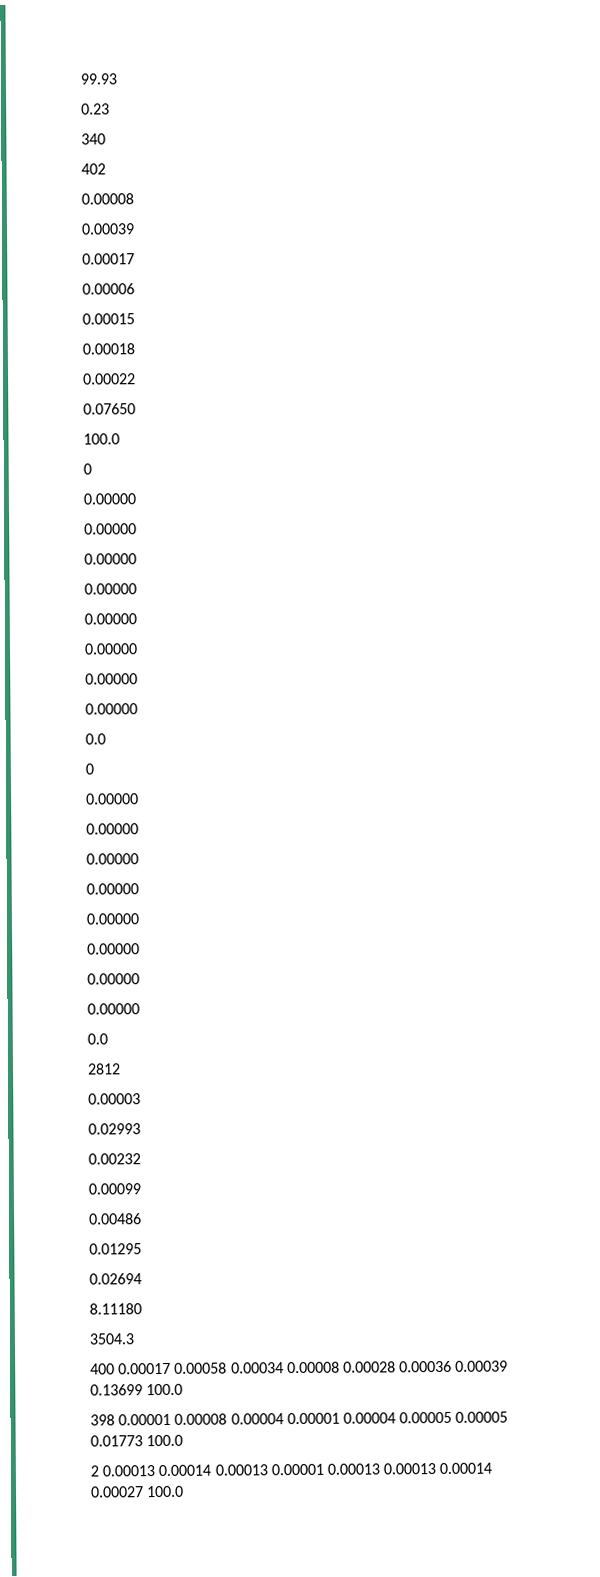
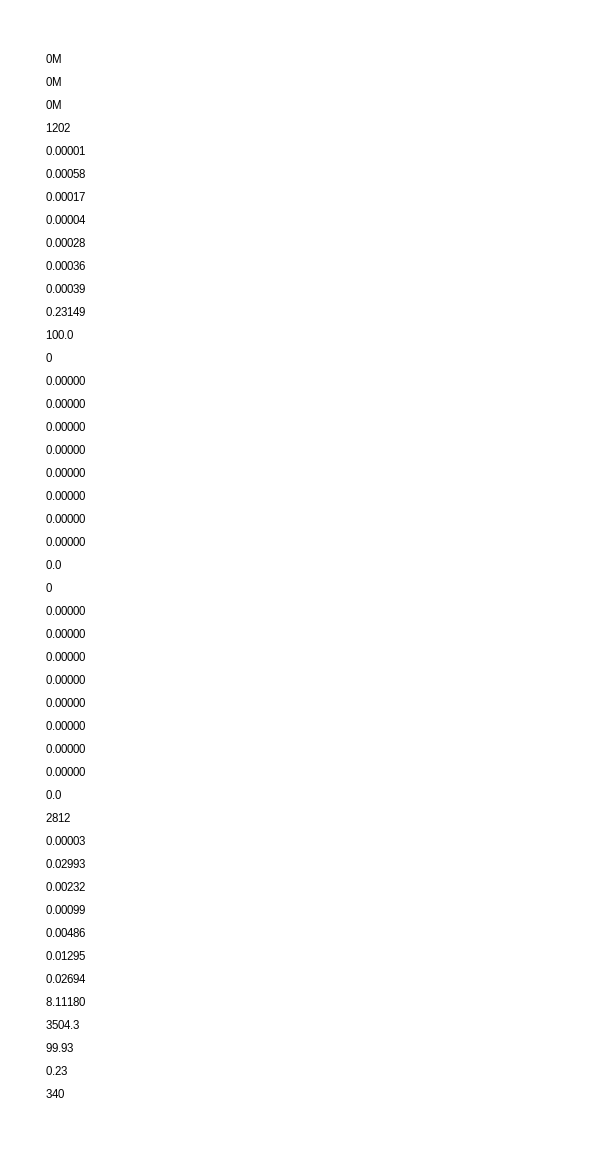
[80,73,117,85] [81,103,110,115] [81,133,106,145] [81,163,106,175] [81,193,134,205] [81,223,135,235] [82,253,135,265] [82,283,135,295] [82,313,135,325] [82,343,135,355] [83,373,136,385] [83,403,136,415] 99.93 // 0.23 // 340 // 402 // 0.00008 // 0.00039 // 0.00017 // 0.00006 // 0.00015 // 0.00018 // 0.00022 // 0.07650 -> [46,54,62,63] [46,77,62,86] [46,100,62,109] [46,123,70,132] [46,146,85,155] [46,169,85,178] [46,192,85,201] [46,215,86,224] [46,238,85,247] [46,261,85,270] [46,284,85,293] [46,307,85,316] 0M // 0M // 0M // 1202 // 0.00001 // 0.00058 // 0.00017 // 0.00004 // 0.00028 // 0.00036 // 0.00039 // 0.23149
[90,1360,509,1375] [90,1383,184,1396] [90,1411,509,1426] [90,1434,184,1447] [90,1462,493,1477] [90,1485,185,1498] 400 0.00017 0.00058 0.00034 0.00008 0.00028 0.00036 0.00039 0.13699 100.0 // 398 0.00001 0.00008 0.00004 0.00001 0.00004 0.00005 0.00005 0.01773 100.0 // 2 0.00013 0.00014 0.00013 0.00001 0.00013 0.00013 0.00014 0.00027 100.0 -> [46,1043,73,1052] [46,1066,67,1075] [46,1089,64,1098] 99.93 // 0.23 // 340

